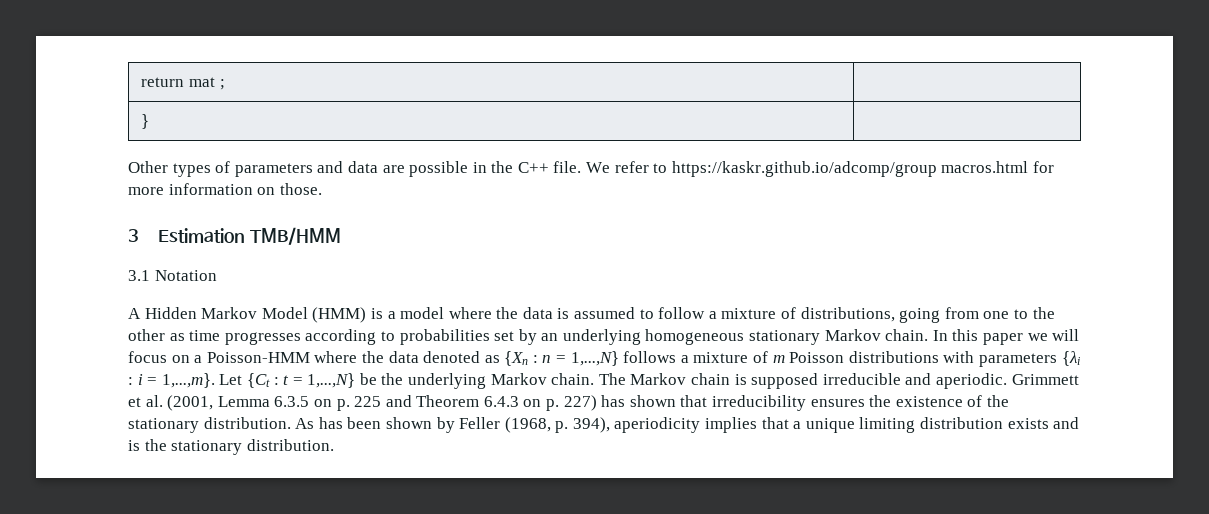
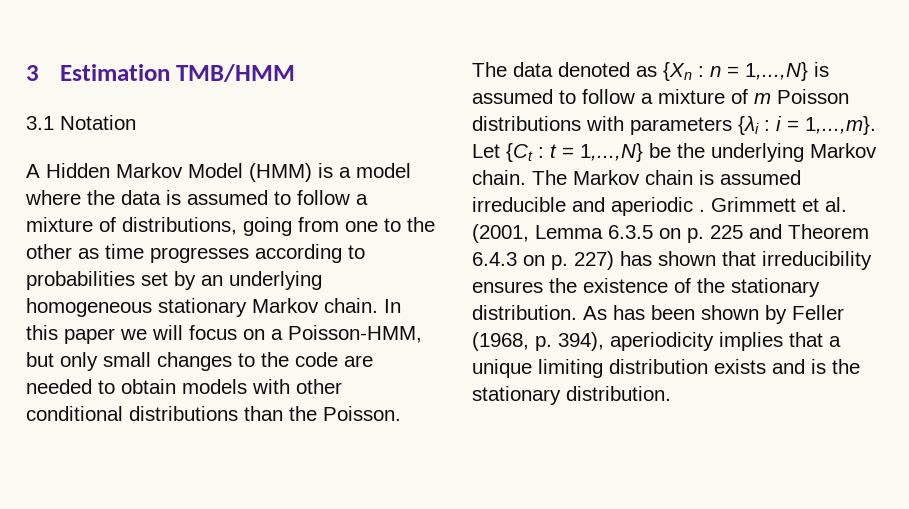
[141,77,225,90] [141,114,150,129] [128,161,1055,177] [128,183,322,195] return mat ; | // } | // Other types of parameters and data are possible in the C++ file. We refer to https://kaskr.github.io/adcomp/group macros.html for more information on those. // -> (26, 73) none
[206,351,384,363] Poisson-HMM where the -> [288,325,422,343] [26,352,373,371] [26,379,342,394] [26,406,401,421] [472,62,507,77] Poisson-HMM, but only small changes to the code are needed to obtain models with other conditional distributions than the Poisson. The
[623,351,677,363] follows -> [814,62,829,77] [472,89,635,104] is assumed to follow
[751,373,819,389] supposed -> [720,170,801,185] assumed
[935,373,1007,389] aperiodic. -> [611,197,705,216] aperiodic .

